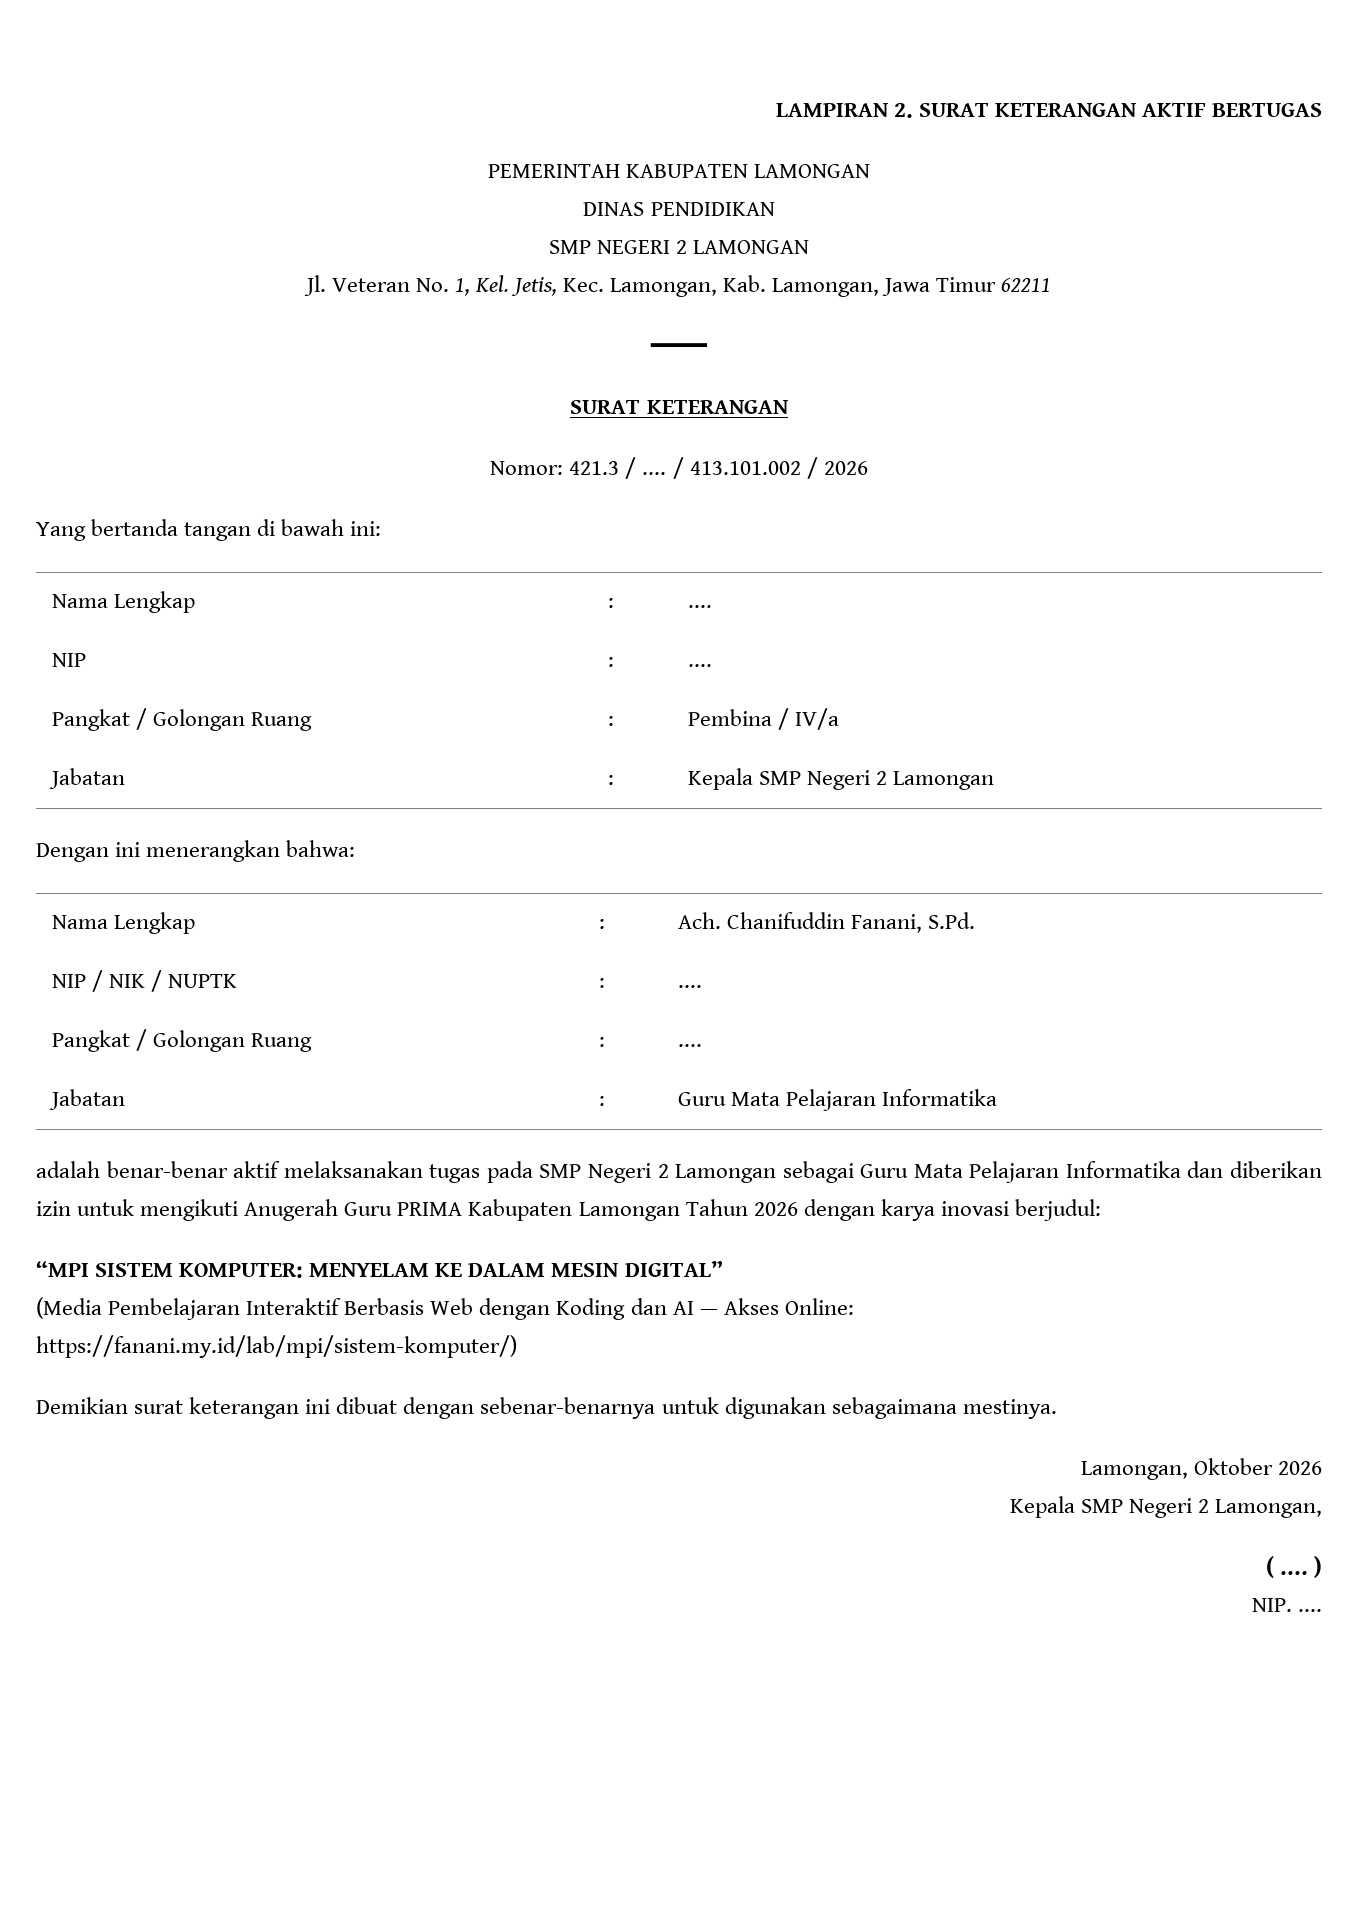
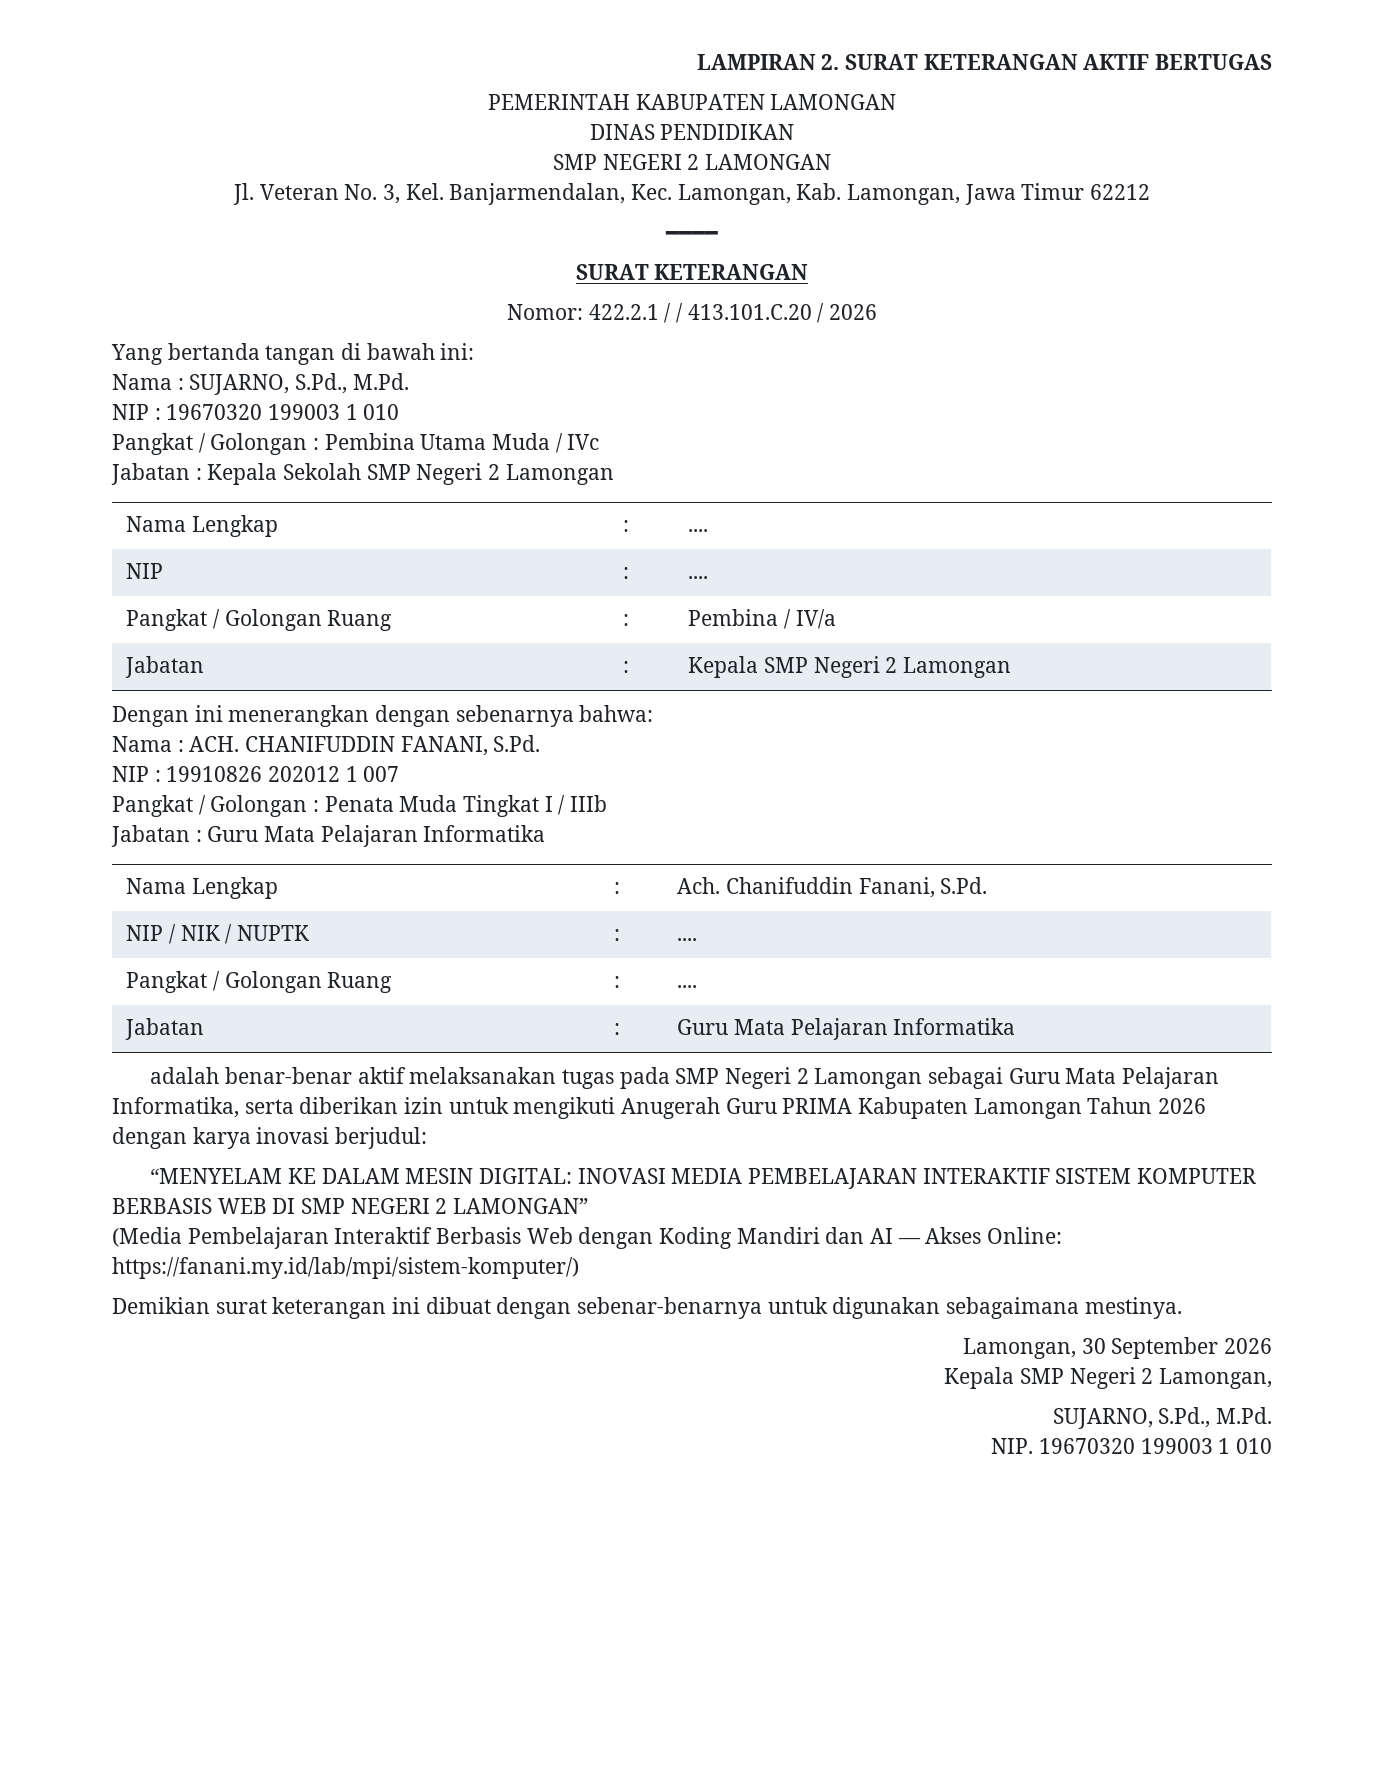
[454,275,557,296] 1, Kel. Jetis, -> [382,183,626,205] 3, Kel. Banjarmendalan,
[1001,278,1052,292] 62211 -> [1090,184,1151,200] 62212
[569,457,801,479] 421.3 / .... / 413.101.002 -> [588,303,812,323] 422.2.1 / / 413.101.C.20
(382, 528) none -> [112,373,409,395] [112,404,400,420] [112,433,600,455] [111,463,614,485] // Nama : SUJARNO, S.Pd., M.Pd. // NIP : 19670320 199003 1 010 // Pangkat / Golongan : Pembina Utama Muda / IVc // Jabatan : Kepala Sekolah SMP Negeri 2 Lamongan
(281, 851) none -> [375,705,574,727] dengan sebenarnya
(356, 848) none -> [112,735,541,756] [112,766,400,782] [112,795,608,817] [111,825,546,847] // Nama : ACH. CHANIFUDDIN FANANI, S.Pd. // NIP : 19910826 202012 1 007 // Pangkat / Golongan : Penata Muda Tingkat I / IIIb // Jabatan : Guru Mata Pelajaran Informatika
[1065,1161,1224,1178] Informatika dan -> [112,1097,294,1118] Informatika, serta
[36,1260,723,1278] “MPI SISTEM KOMPUTER: MENYELAM KE DALAM MESIN DIGITAL” -> [150,1168,1256,1189] [112,1198,589,1214] “MENYELAM KE DALAM MESIN DIGITAL: INOVASI MEDIA PEMBELAJARAN INTERAKTIF SISTEM KOMPUTER BERBASIS WEB DI SMP NEGERI 2 LAMONGAN”
(626, 1309) none -> [736,1227,820,1244] Mandiri
[1193,1458,1273,1475] Oktober -> [1081,1337,1219,1359] 30 September
[1265,1556,1322,1578] [1251,1598,1322,1612] ( .... ) // NIP. .... -> [1052,1407,1272,1429] [991,1438,1272,1454] SUJARNO, S.Pd., M.Pd. // NIP. 19670320 199003 1 010

